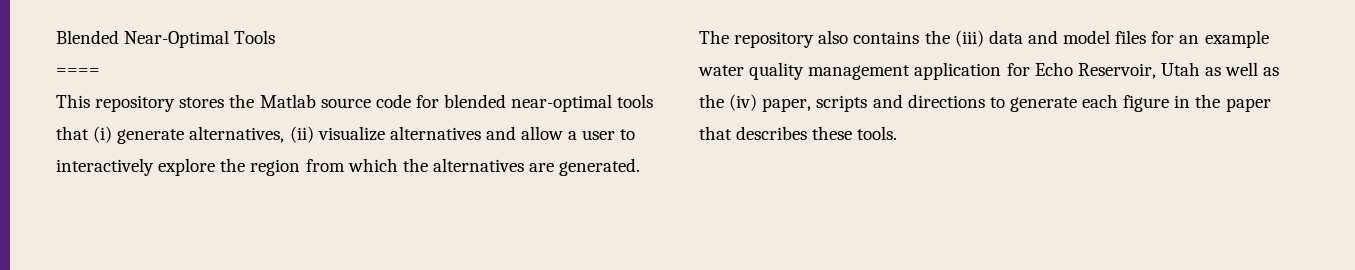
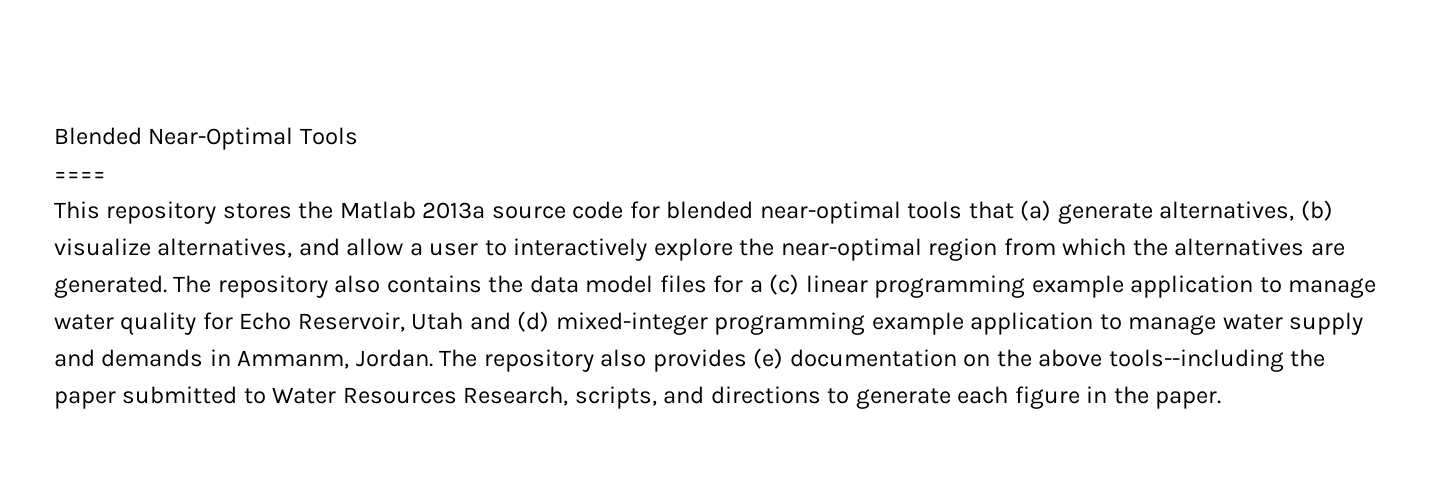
(316, 101) none -> [422,202,486,219] 2013a
[93,126,113,143] (i) -> [1020,200,1052,221] (a)
[289,126,481,143] (ii) visualize alternatives -> [1300,200,1333,221] [54,238,293,258] (b) visualize alternatives,
(246, 165) none -> [780,238,922,261] near-optimal
[954,30,1269,48] [698,62,1280,80] [699,94,868,112] (iii) data and model files for an example water quality management application for Echo Reservoir, Utah as well as the (iv) paper, scripts -> [529,274,1377,298] [54,311,1364,335] [54,348,1326,372] [54,386,657,409] data model files for a (c) linear programming example application to manage water quality for Echo Reservoir, Utah and (d) mixed-integer programming example application to manage water supply and demands in Ammanm, Jordan. The repository also provides (e) documentation on the above tools--including the paper submitted to Water Resources Research, scripts,
[1225,98,1271,112] [699,126,898,140] paper that describes these tools. -> [1155,391,1222,409] paper.

